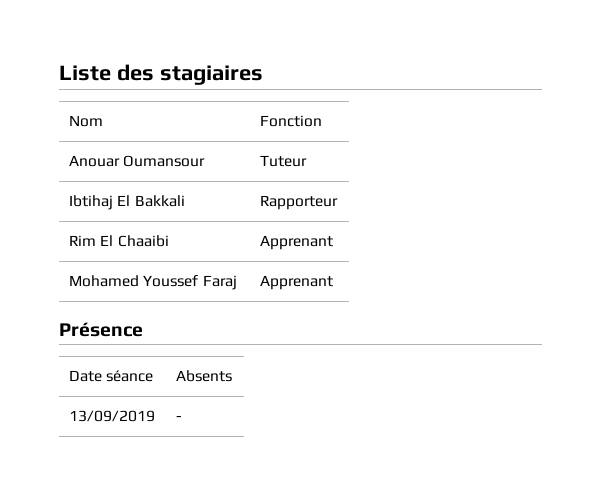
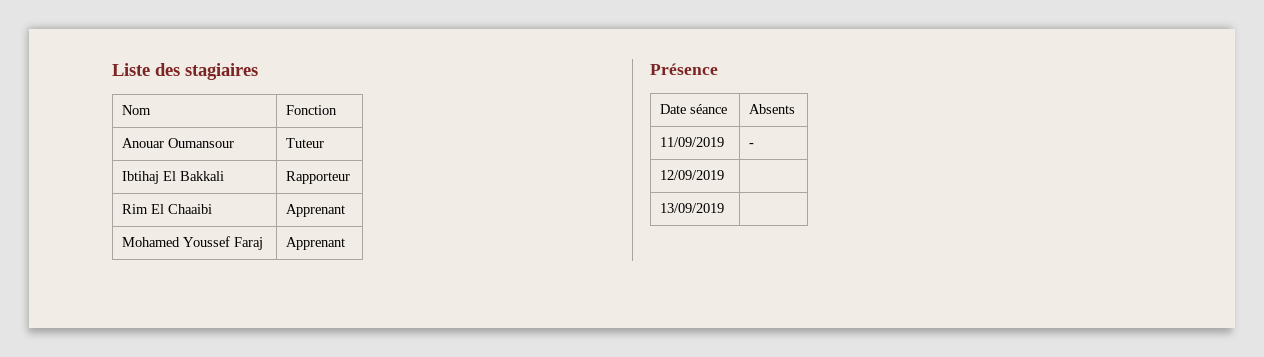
(233, 376) none -> [660,137,725,147] [749,143,755,147] [660,170,725,180] // 11/09/2019 | - // 12/09/2019 |
[176,416,183,421] - -> (725, 208) none

